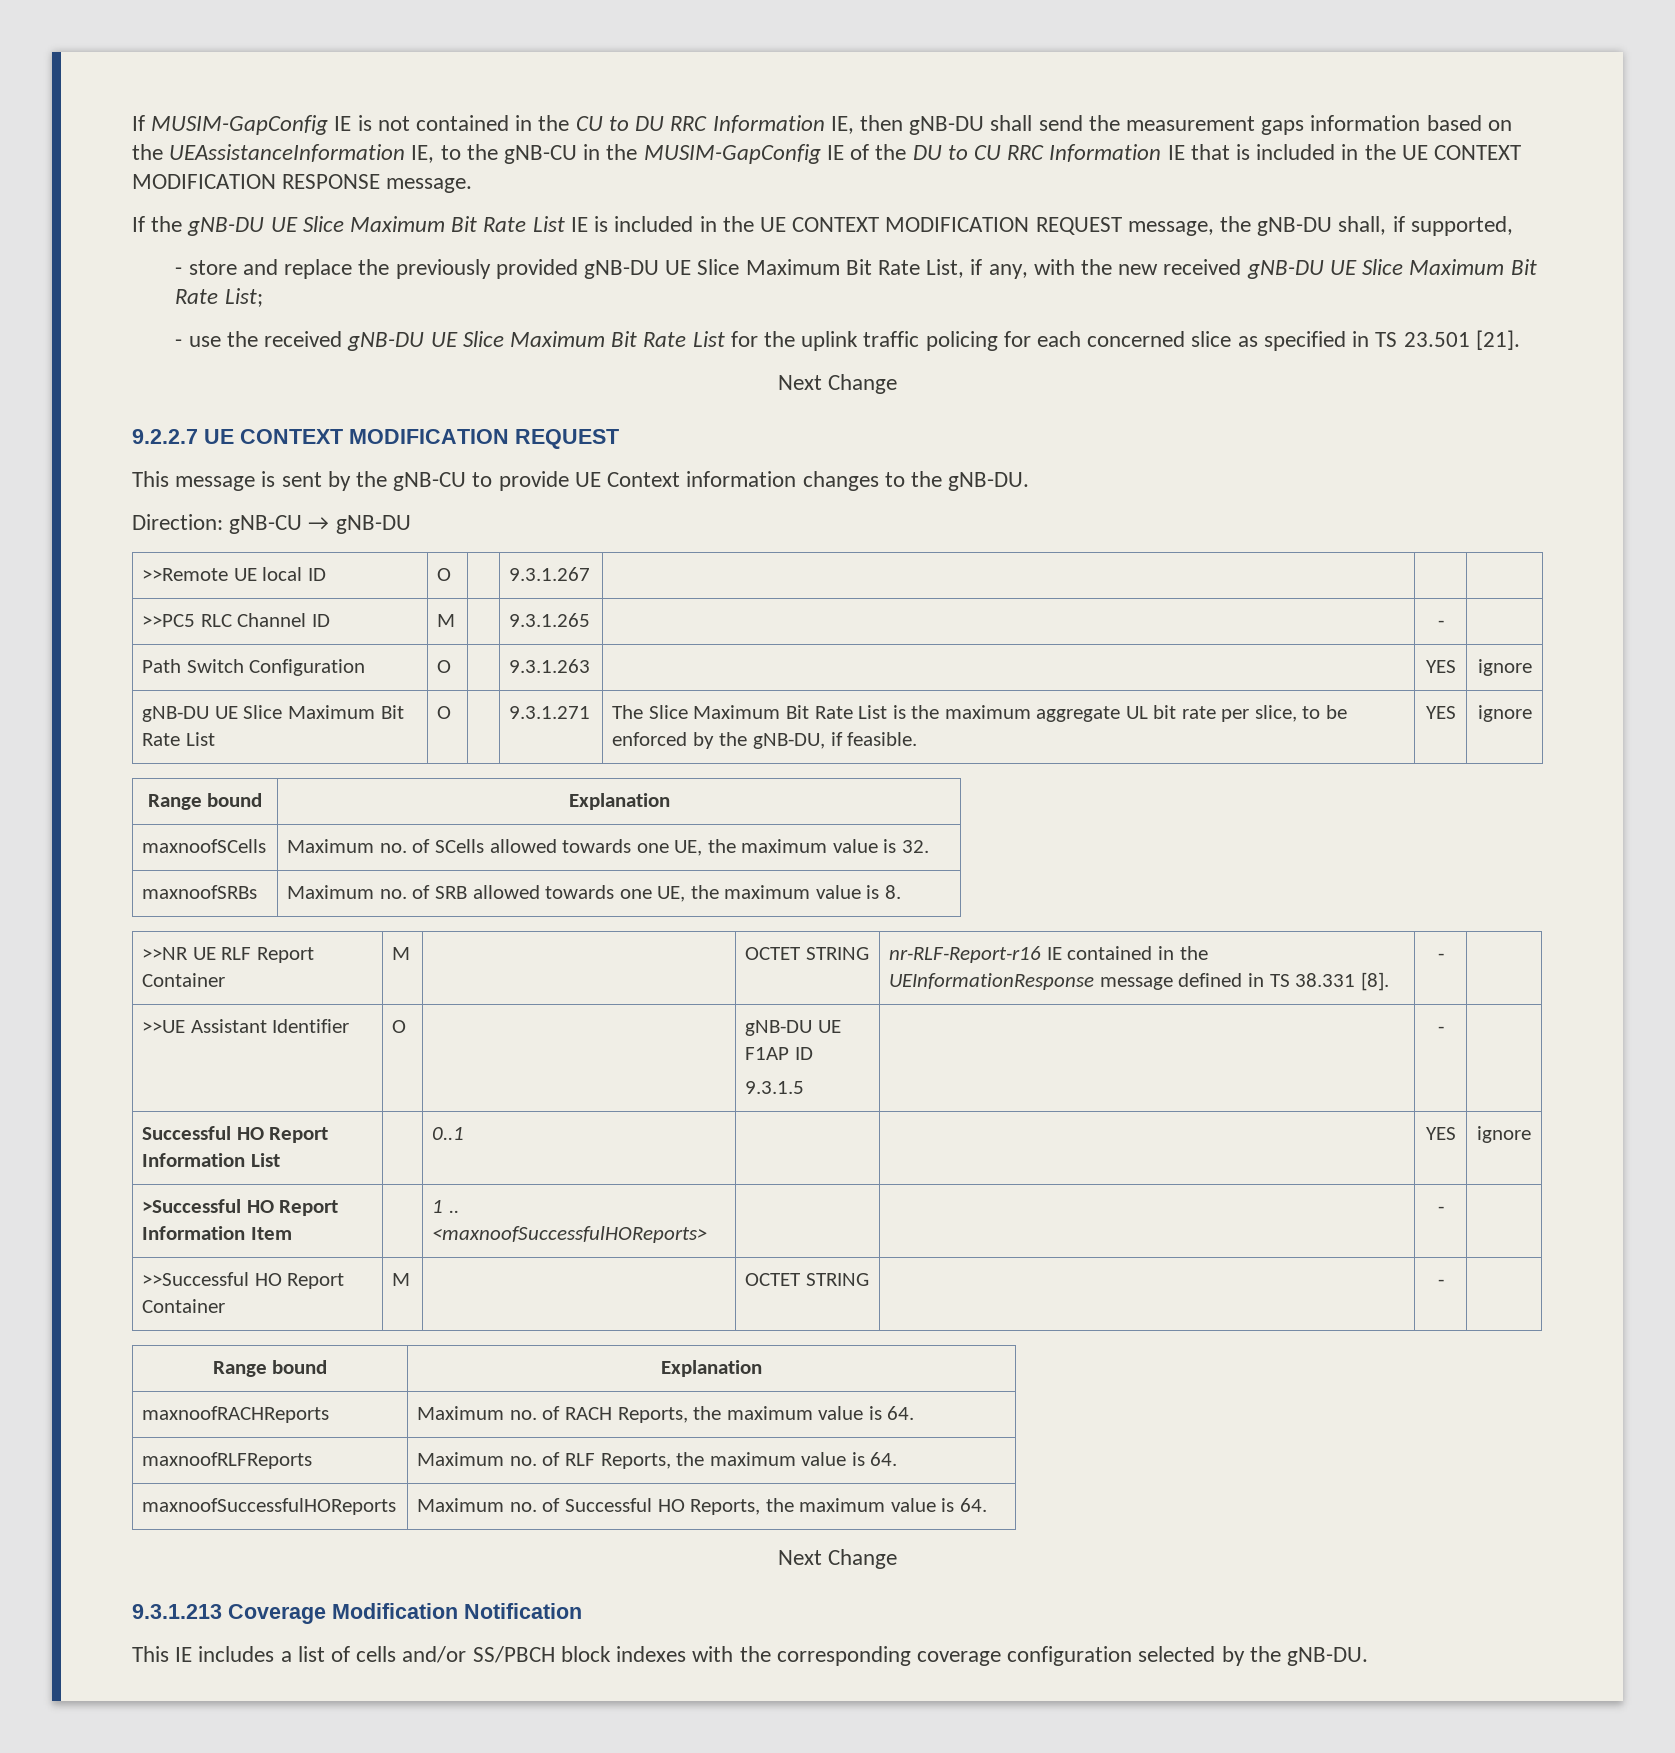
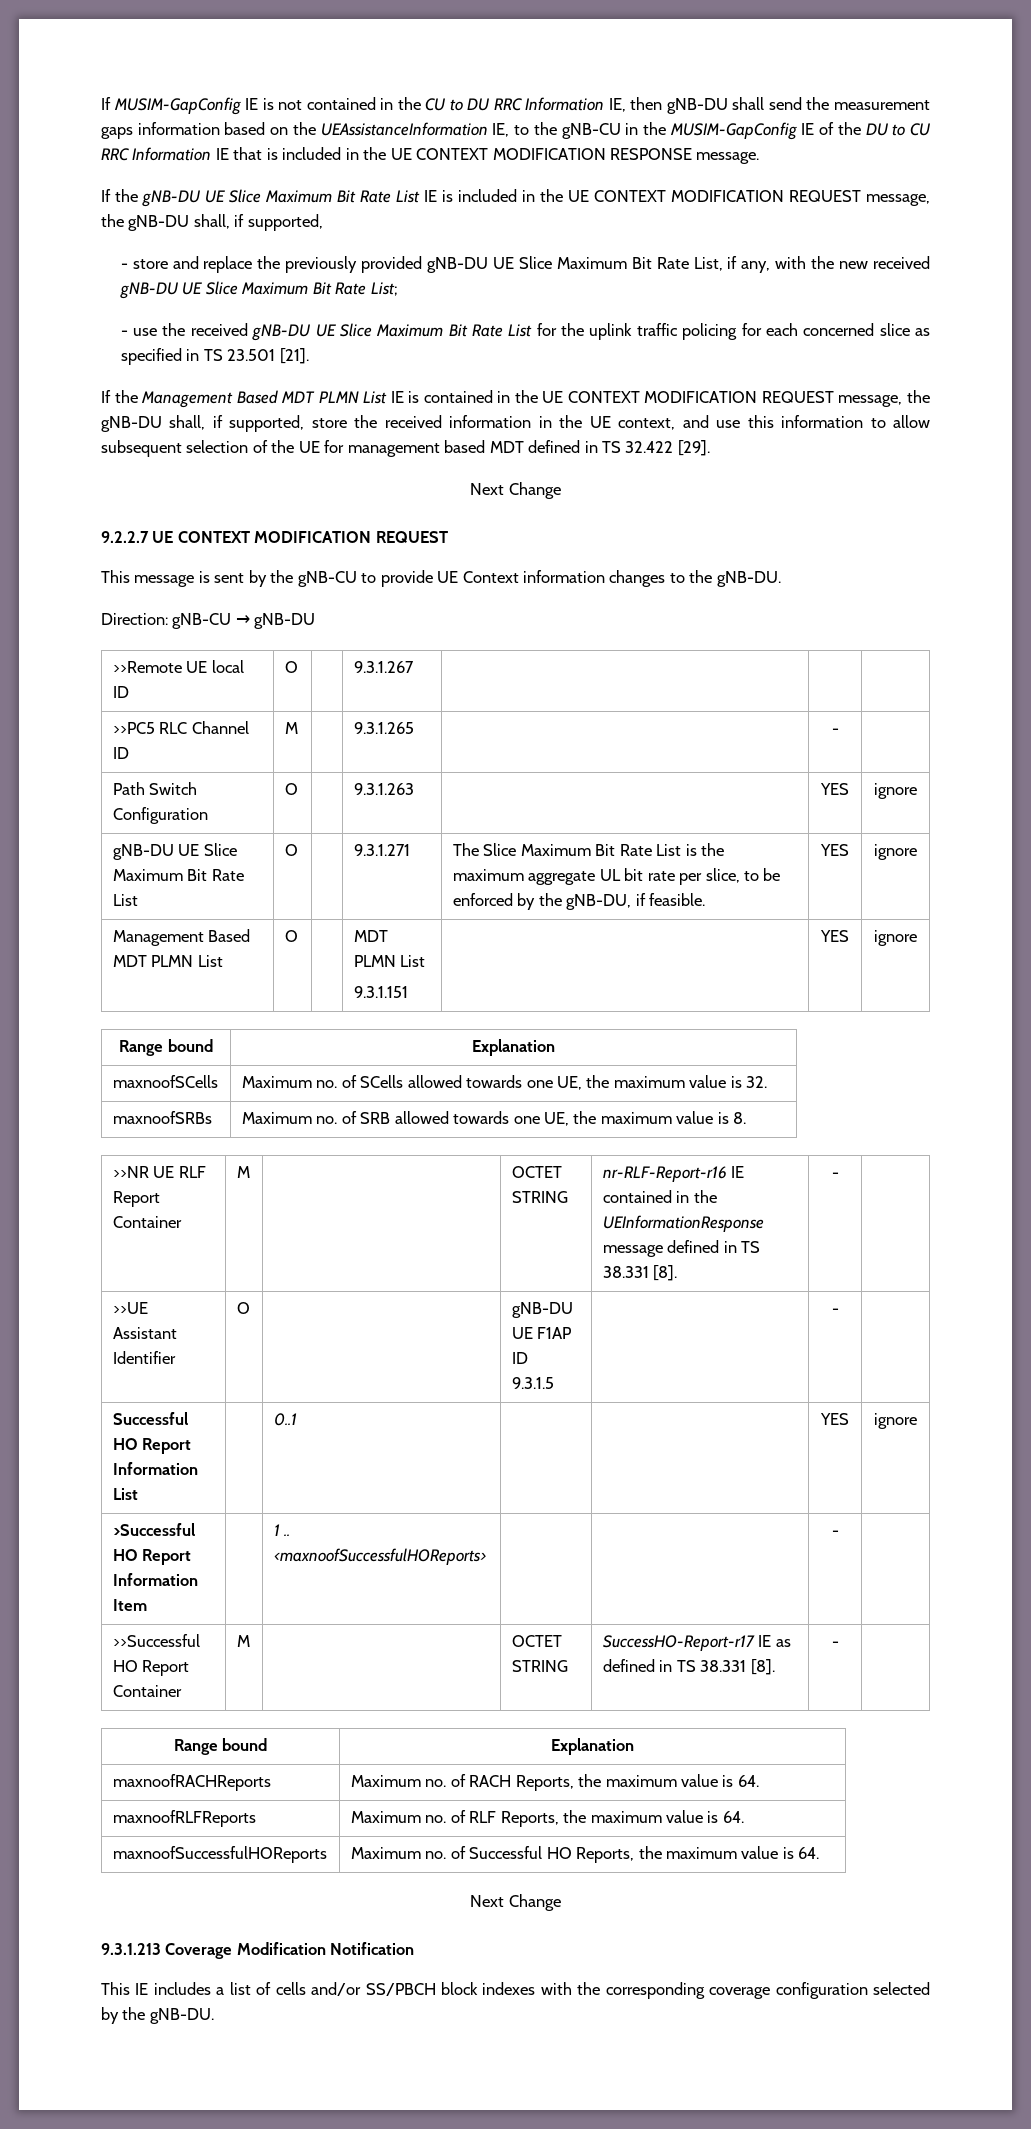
(1520, 340) none -> [101,390,930,408] [101,415,931,432] [101,440,710,457] // If the Management Based MDT PLMN List IE is contained in the UE CONTEXT MODIFICATION REQUEST message, the gNB-DU shall, if supported, store the received information in the UE context, and use this information to allow subsequent selection of the UE for management based MDT defined in TS 32.422 [29].
(1532, 713) none -> [112,929,251,946] [112,955,223,967] [284,930,298,942] [353,930,388,942] [353,955,426,967] [353,986,408,998] [820,930,849,942] [874,930,917,946] // Management Based MDT PLMN List | O | | MDT PLMN List // 9.3.1.151 | | YES | ignore
(869, 1279) none -> [602,1635,791,1651] [602,1659,775,1675] SuccessHO-Report-r17 IE as defined in TS 38.331 [8].

